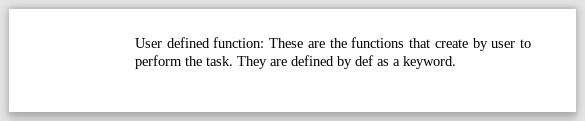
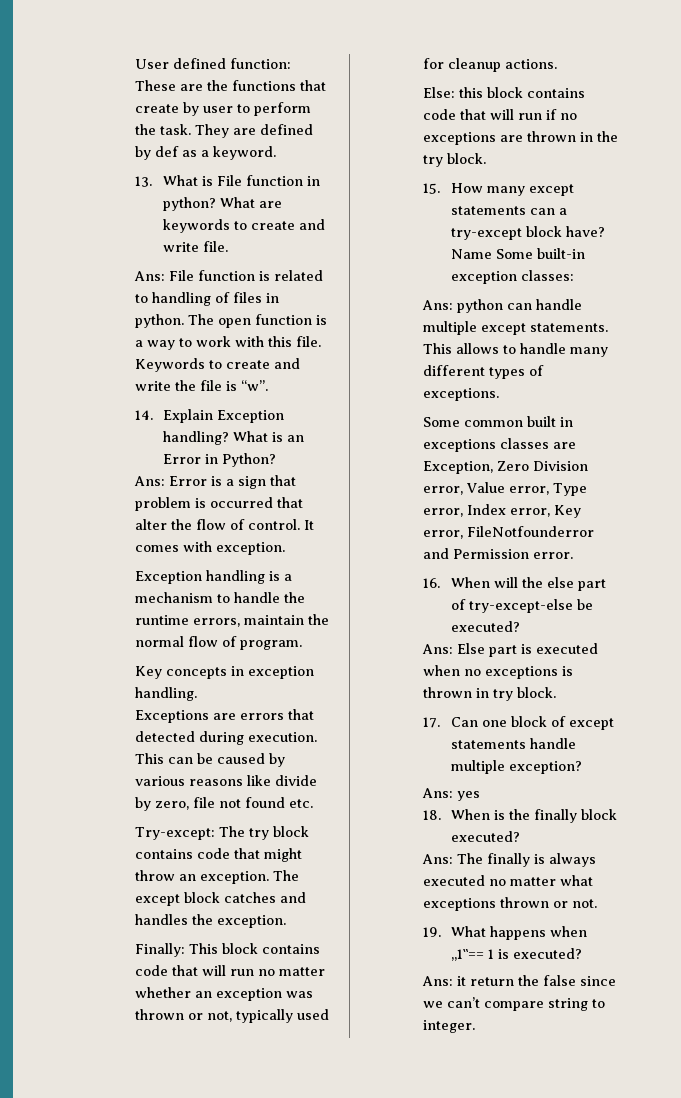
(456, 62) none -> [134,175,320,187] [162,197,282,211] [162,219,325,233] [162,241,228,252] [133,270,323,281] [134,292,279,306] [134,314,327,328] [134,336,321,350] [134,358,300,372] [134,380,268,391] [134,409,284,423] [162,431,304,445] [162,453,276,467] [133,475,296,489] [134,497,303,511] [134,519,314,530] [134,541,285,555] [134,570,292,584] [134,592,305,603] [134,614,329,627] [134,636,302,650] [134,666,314,679] [134,687,197,701] [134,709,314,723] [134,731,317,745] [134,753,285,767] [134,775,317,786] [134,797,313,811] [134,826,309,840] [134,848,302,862] [134,870,299,884] [134,892,306,906] [134,914,286,928] [134,943,320,957] [134,965,325,976] [134,987,313,1001] [134,1009,329,1023] [422,58,557,72] [422,87,585,98] [422,109,577,120] [422,131,618,145] [422,153,486,167] [422,183,574,196] [450,206,567,215] [450,226,605,240] [450,248,585,259] [450,270,574,284] [421,299,582,313] [422,321,608,335] [422,343,608,357] [422,365,544,379] [422,388,499,401] [422,416,573,427] [422,438,576,452] [422,461,588,474] [422,482,587,496] [422,504,581,518] [422,526,594,539] [422,548,573,559] [422,577,606,591] [450,599,593,613] [450,621,520,632] [421,643,598,657] [422,665,573,679] [422,687,556,701] [422,716,614,730] [450,738,576,749] [450,760,582,774] [421,788,480,801] [422,809,617,823] [450,831,520,842] [421,853,596,867] [422,875,593,886] [422,897,597,911] [422,926,587,940] [450,948,582,961] [421,975,616,986] [422,997,605,1011] [422,1020,475,1033] // 13. What is File function in python? What are keywords to create and write file. // Ans: File function is related to handling of files in python. The open function is a way to work with this file. Keywords to create and write the file is “w”. // 14. Explain Exception handling? What is an Error in Python? // Ans: Error is a sign that problem is occurred that alter the flow of control. It comes with exception. // Exception handling is a mechanism to handle the runtime errors, maintain the normal flow of program. // Key concepts in exception handling. // Exceptions are errors that detected during execution. This can be caused by various reasons like divide by zero, file not found etc. // Try-except: The try block contains code that might throw an exception. The except block catches and handles the exception. // Finally: This block contains code that will run no matter whether an exception was thrown or not, typically used for cleanup actions. // Else: this block contains code that will run if no exceptions are thrown in the try block. // 15. How many except statements can a try-except block have? Name Some built-in exception classes: // Ans: python can handle multiple except statements. This allows to handle many different types of exceptions. // Some common built in exceptions classes are Exception, Zero Division error, Value error, Type error, Index error, Key error, FileNotfounderror and Permission error. // 16. When will the else part of try-except-else be executed? // Ans: Else part is executed when no exceptions is thrown in try block. // 17. Can one block of except statements handle multiple exception? // Ans: yes // 18. When is the finally block executed? // Ans: The finally is always executed no matter what exceptions thrown or not. // 19. What happens when „1‟== 1 is executed? // Ans: it return the false since we can’t compare string to integer.

